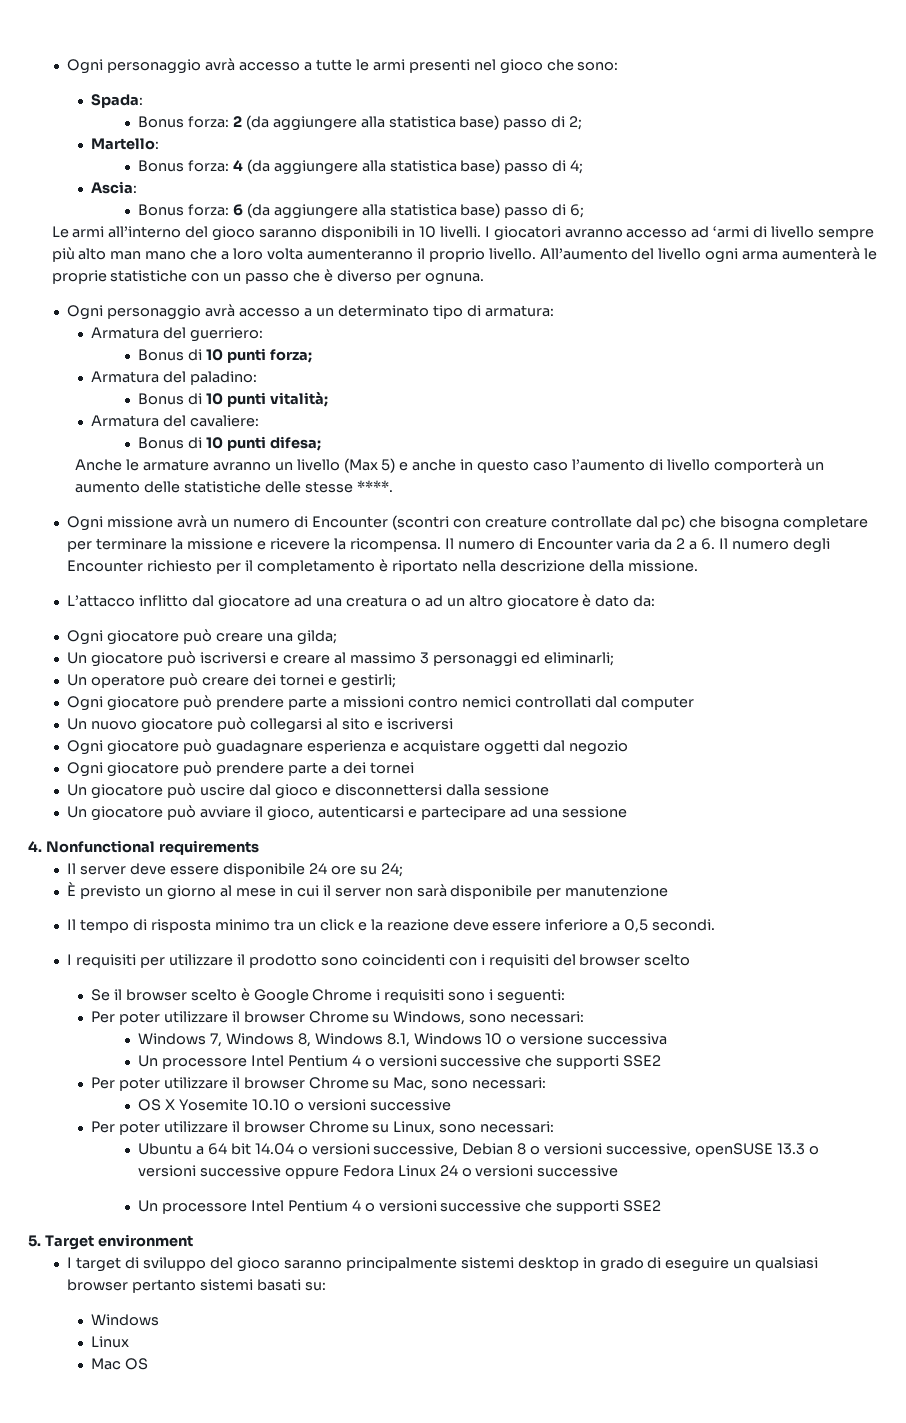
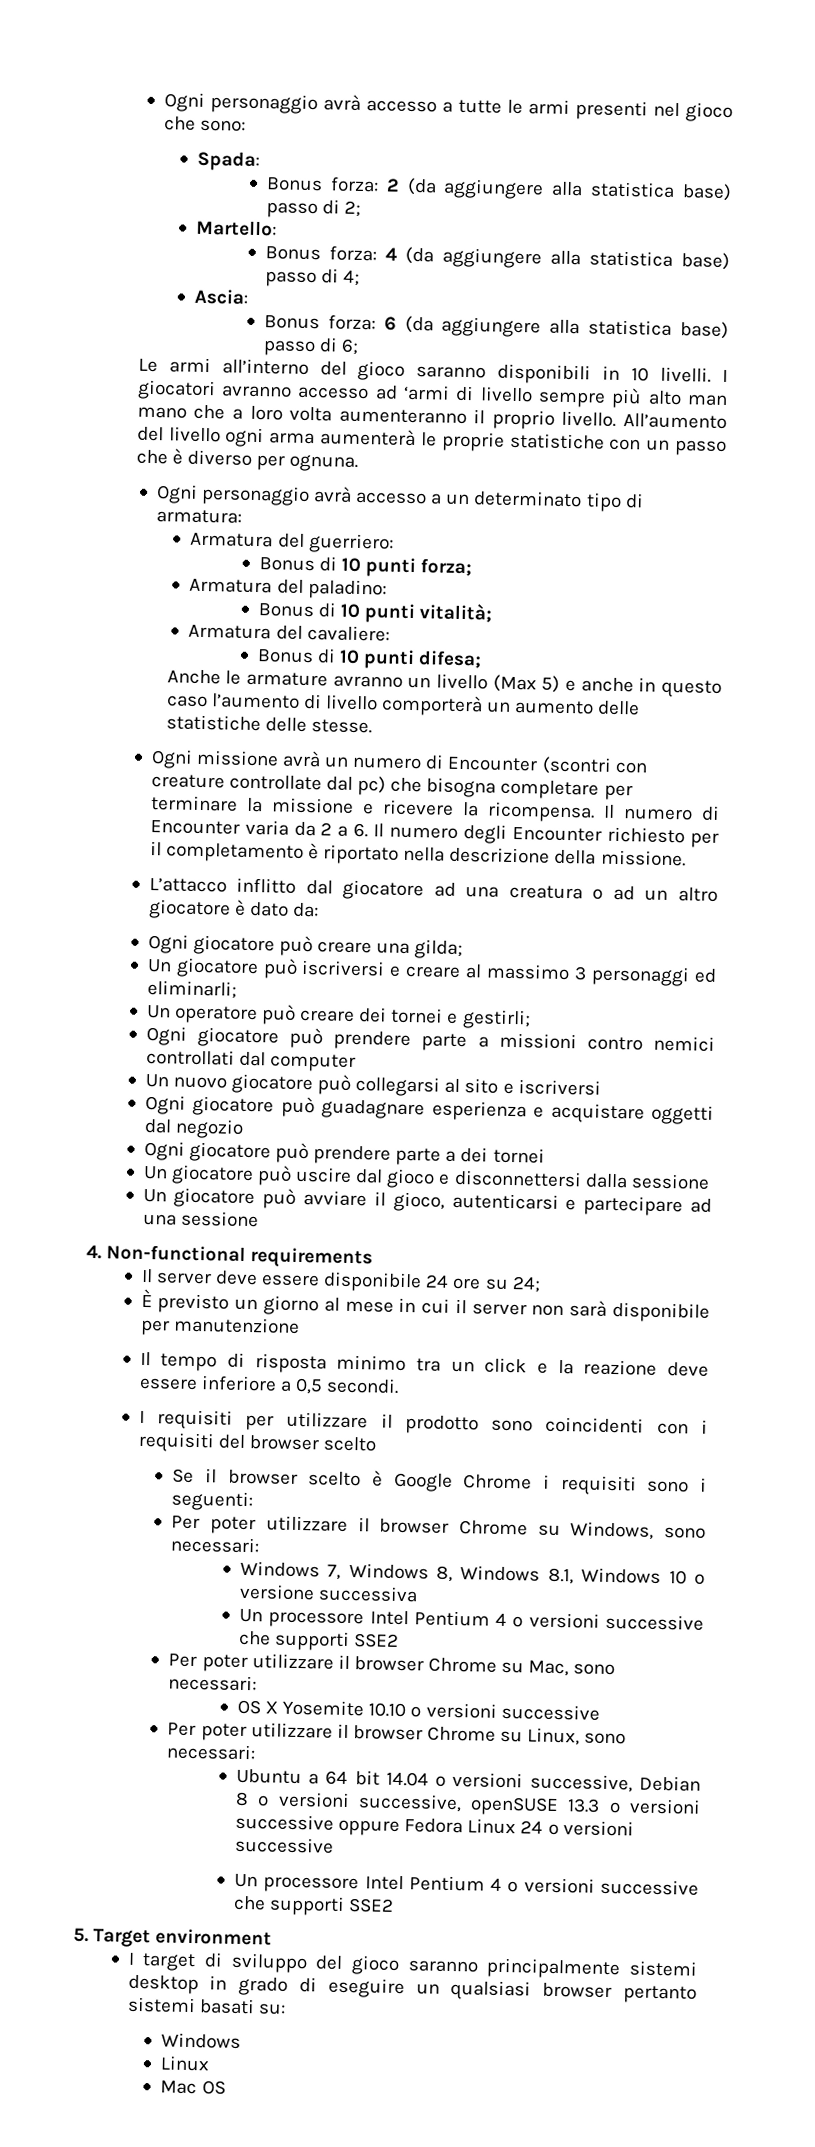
[304,480,393,493] stesse ****. -> [310,719,372,734] stesse.
[45,840,155,853] Nonfunctional -> [106,1244,247,1262] Non-functional

